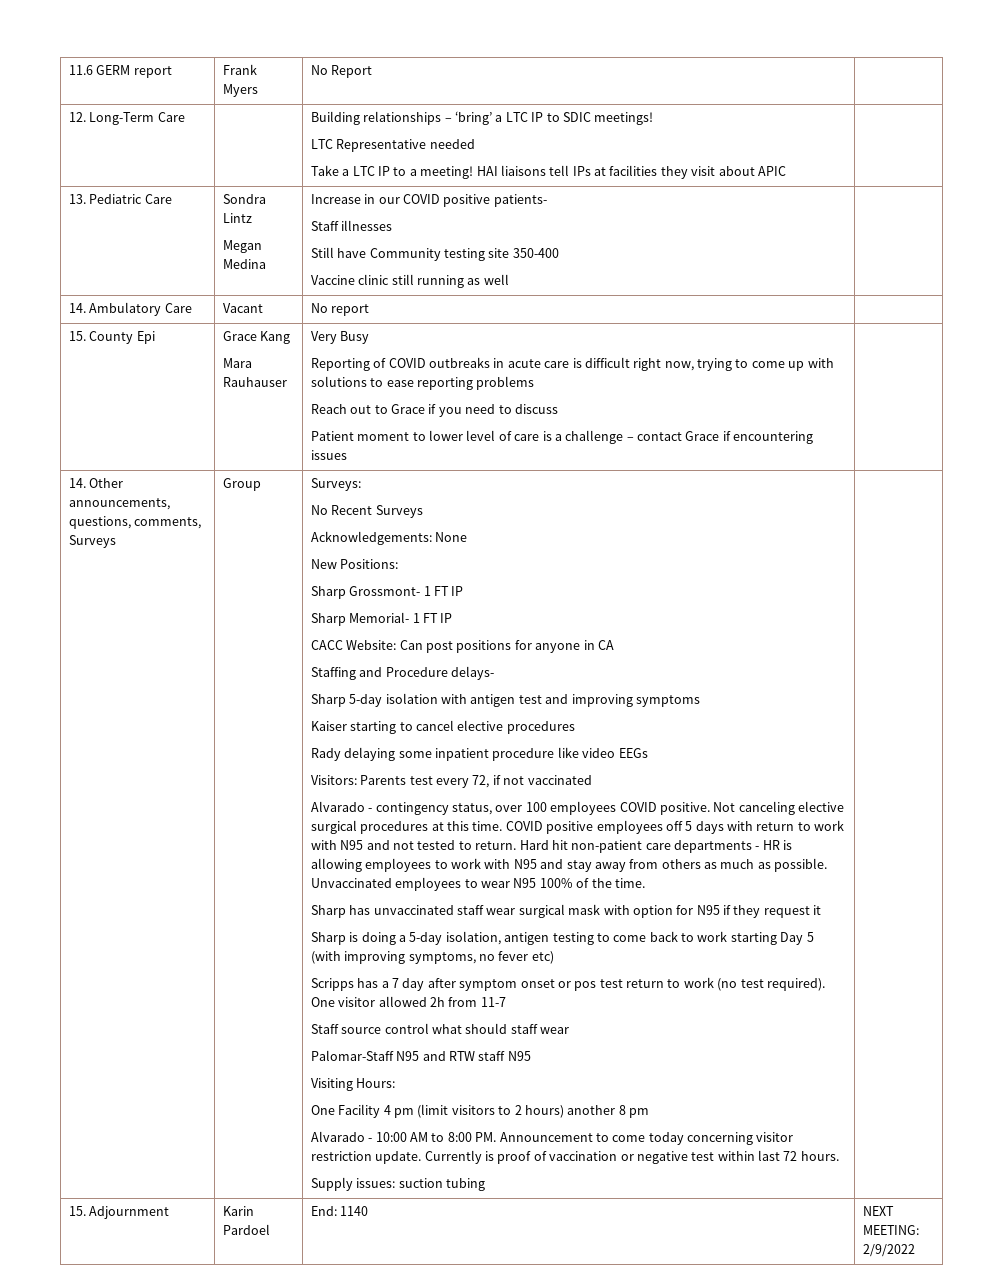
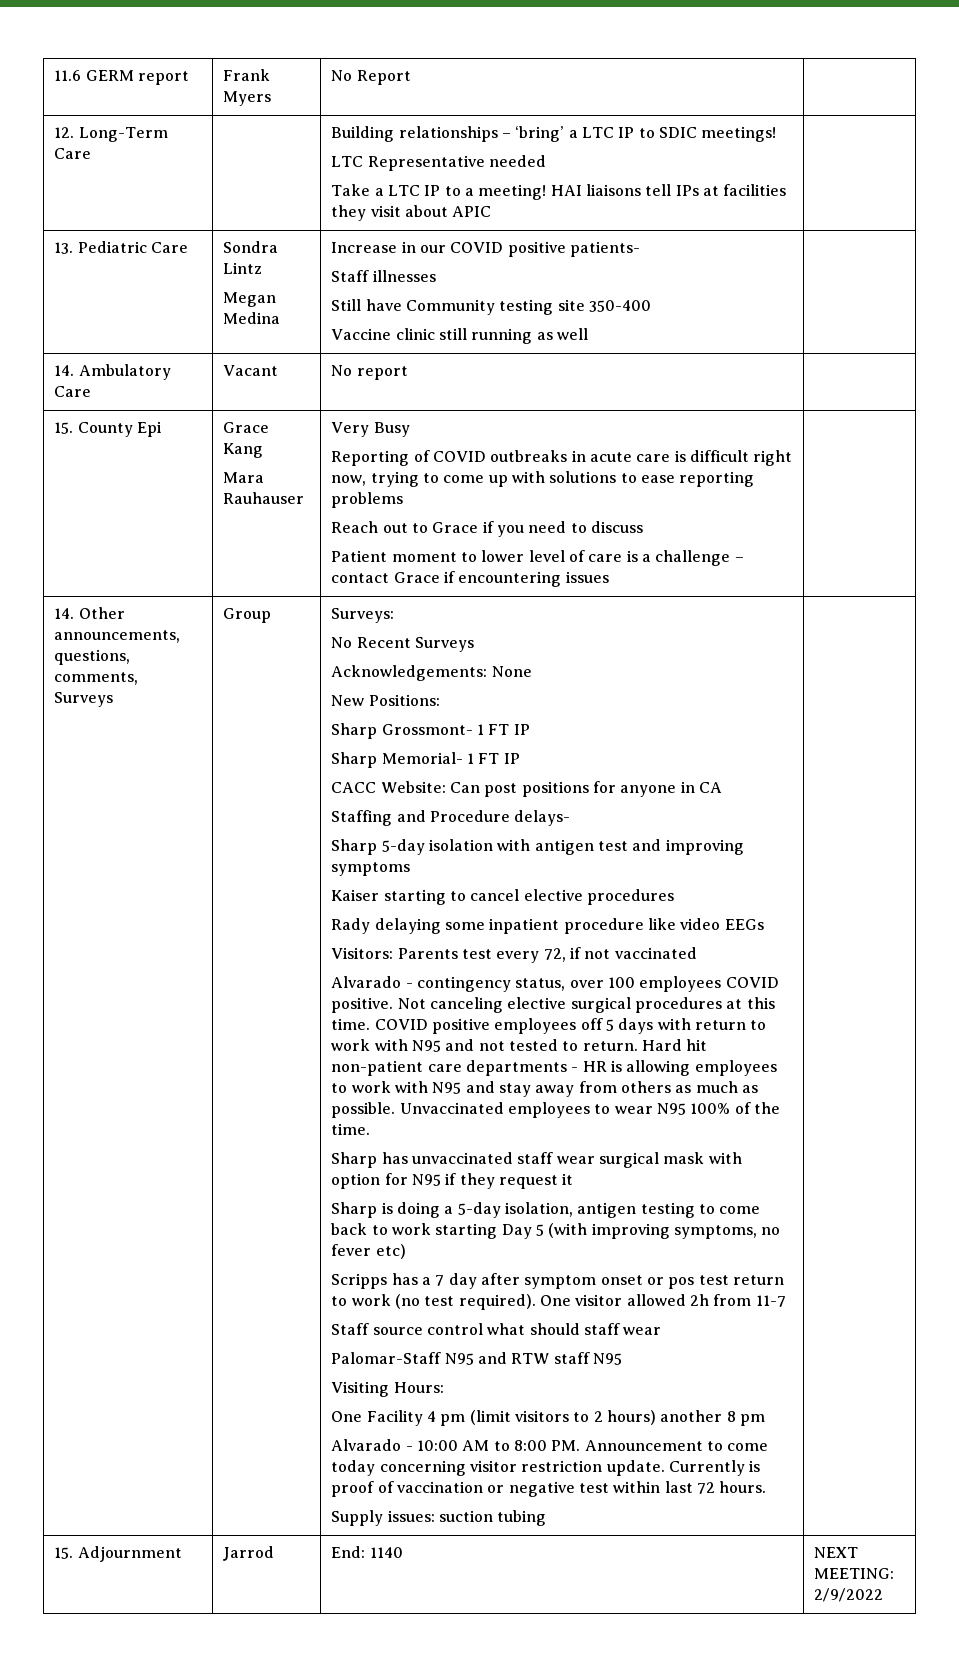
[222,1206,254,1216] [222,1224,270,1235] Karin Pardoel -> [223,1546,275,1561] Jarrod

